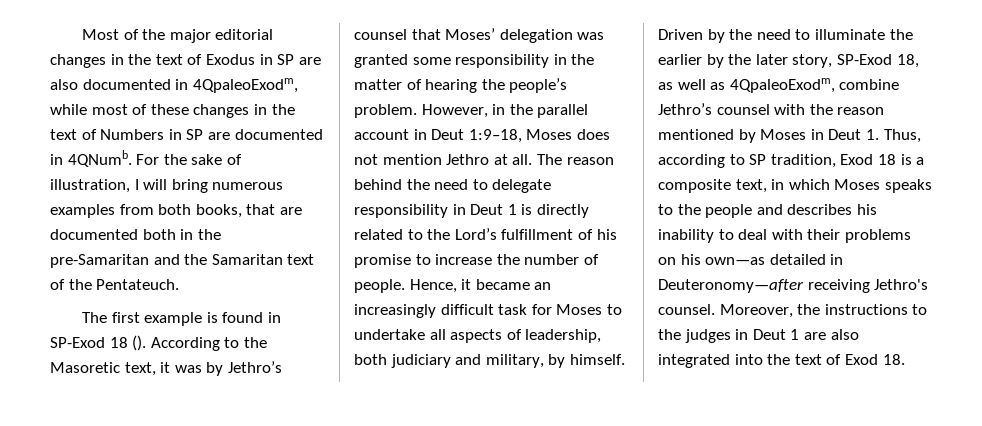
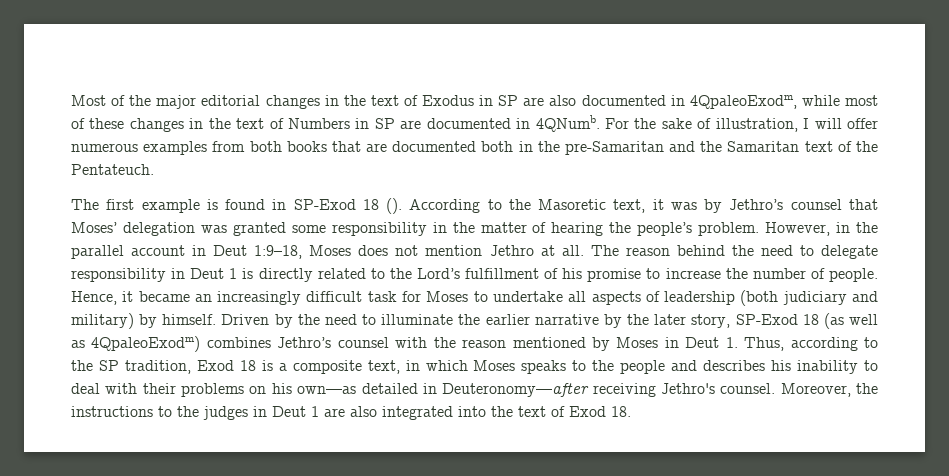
[171,179,208,193] bring -> [847,118,879,129] offer
[195,204,242,218] books, -> [286,141,327,152] books
[525,329,602,343] [354,354,387,365] leadership, both -> [664,290,779,306] leadership (both
[485,354,544,368] military, -> [71,313,134,329] military)
(702, 59) none -> [534,314,599,325] narrative
[896,54,919,68] [658,78,900,93] 18, as well as 4QpaleoExodm, combine -> [802,313,878,329] [71,336,271,352] 18 (as well as 4QpaleoExodm) combines
(745, 159) none -> [71,360,93,371] the

